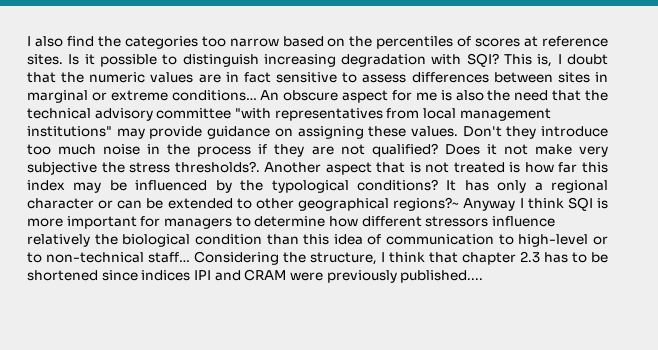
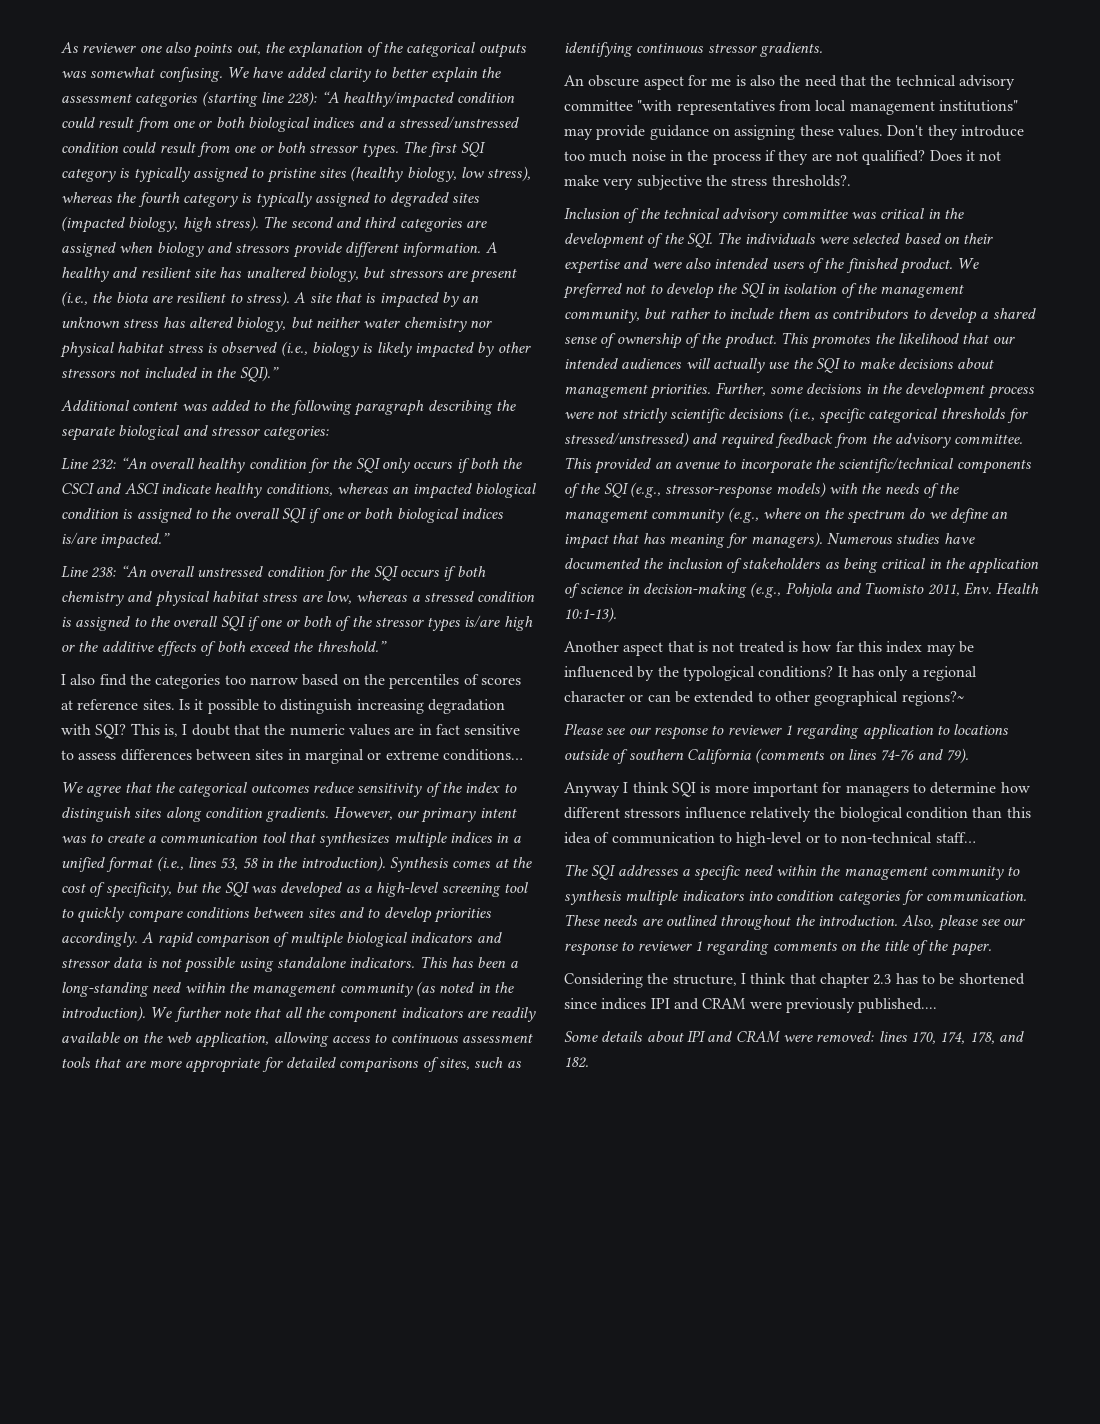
(27, 41) none -> [61,42,527,58] [61,67,502,83] [61,91,516,108] [61,116,520,132] [61,141,486,158] [61,166,532,183] [61,192,480,208] [61,216,487,233] [61,242,497,258] [61,267,518,283] [61,291,480,308] [61,317,492,332] [60,341,531,358] [61,366,279,382] [61,400,516,416] [61,425,330,441] [61,457,523,473] [61,483,536,499] [61,508,504,523] [61,532,171,549] [61,565,486,581] [61,591,536,607] [61,615,533,632] [61,641,387,656] As reviewer one also points out, the explanation of the categorical outputs was somewhat confusing. We have added clarity to better explain the assessment categories (starting line 228): “A healthy/impacted condition could result from one or both biological indices and a stressed/unstressed condition could result from one or both stressor types. The first SQI category is typically assigned to pristine sites (healthy biology, low stress), whereas the fourth category is typically assigned to degraded sites (impacted biology, high stress). The second and third categories are assigned when biology and stressors provide different information. A healthy and resilient site has unaltered biology, but stressors are present (i.e., the biota are resilient to stress). A site that is impacted by an unknown stress has altered biology, but neither water chemistry nor physical habitat stress is observed (i.e., biology is likely impacted by other stressors not included in the SQI).” // Additional content was added to the following paragraph describing the separate biological and stressor categories: // Line 232: “An overall healthy condition for the SQI only occurs if both the CSCI and ASCI indicate healthy conditions, whereas an impacted biological condition is assigned to the overall SQI if one or both biological indices is/are impacted.” // Line 238: “An overall unstressed condition for the SQI occurs if both chemistry and physical habitat stress are low, whereas a stressed condition is assigned to the overall SQI if one or both of the stressor types is/are high or the additive effects of both exceed the threshold.” //
(257, 95) none -> [61,782,517,797] [61,807,517,823] [61,832,521,848] [61,856,532,872] [61,882,528,898] [61,907,492,923] [61,932,502,948] [61,956,518,973] [61,981,514,997] [61,1006,537,1023] [61,1032,533,1048] [61,1057,522,1073] [564,42,823,57] // We agree that the categorical outcomes reduce sensitivity of the index to distinguish sites along condition gradients. However, our primary intent was to create a communication tool that synthesizes multiple indices in a unified format (i.e., lines 53, 58 in the introduction). Synthesis comes at the cost of specificity, but the SQI was developed as a high-level screening tool to quickly compare conditions between sites and to develop priorities accordingly. A rapid comparison of multiple biological indicators and stressor data is not possible using standalone indicators. This has been a long-standing need within the management community (as noted in the introduction). We further note that all the component indicators are readily available on the web application, allowing access to continuous assessment tools that are more appropriate for detailed comparisons of sites, such as identifying continuous stressor gradients. //
(260, 167) none -> [564,208,964,223] [564,232,994,249] [564,258,980,274] [563,283,965,299] [564,308,1036,324] [564,332,1015,349] [564,358,995,373] [564,382,1035,399] [564,407,1028,424] [564,432,1024,449] [564,457,1032,474] [564,482,960,499] [564,507,1009,524] [564,532,975,549] [564,558,1040,574] [564,582,1040,598] [564,607,617,623] // Inclusion of the technical advisory committee was critical in the development of the SQI. The individuals were selected based on their expertise and were also intended users of the finished product. We preferred not to develop the SQI in isolation of the management community, but rather to include them as contributors to develop a shared sense of ownership of the product. This promotes the likelihood that our intended audiences will actually use the SQI to make decisions about management priorities. Further, some decisions in the development process were not strictly scientific decisions (i.e., specific categorical thresholds for stressed/unstressed) and required feedback from the advisory committee. This provided an avenue to incorporate the scientific/technical components of the SQI (e.g., stressor-response models) with the needs of the management community (e.g., where on the spectrum do we define an impact that has meaning for managers). Numerous studies have documented the inclusion of stakeholders as being critical in the application of science in decision-making (e.g., Pohjola and Tuomisto 2011, Env. Health 10:1-13). //
(460, 204) none -> [564,723,1010,740] [564,748,969,764] // Please see our response to reviewer 1 regarding application to locations outside of southern California (comments on lines 74-76 and 79). //
(190, 257) none -> [564,864,1021,881] [564,890,1028,906] [564,914,1026,931] [564,940,992,956] // The SQI addresses a specific need within the management community to synthesis multiple indicators into condition categories for communication. These needs are outlined throughout the introduction. Also, please see our response to reviewer 1 regarding comments on the title of the paper. //
(484, 276) none -> [564,1030,1024,1044] [564,1057,589,1068] // Some details about IPI and CRAM were removed: lines 170, 174, 178, and 182.

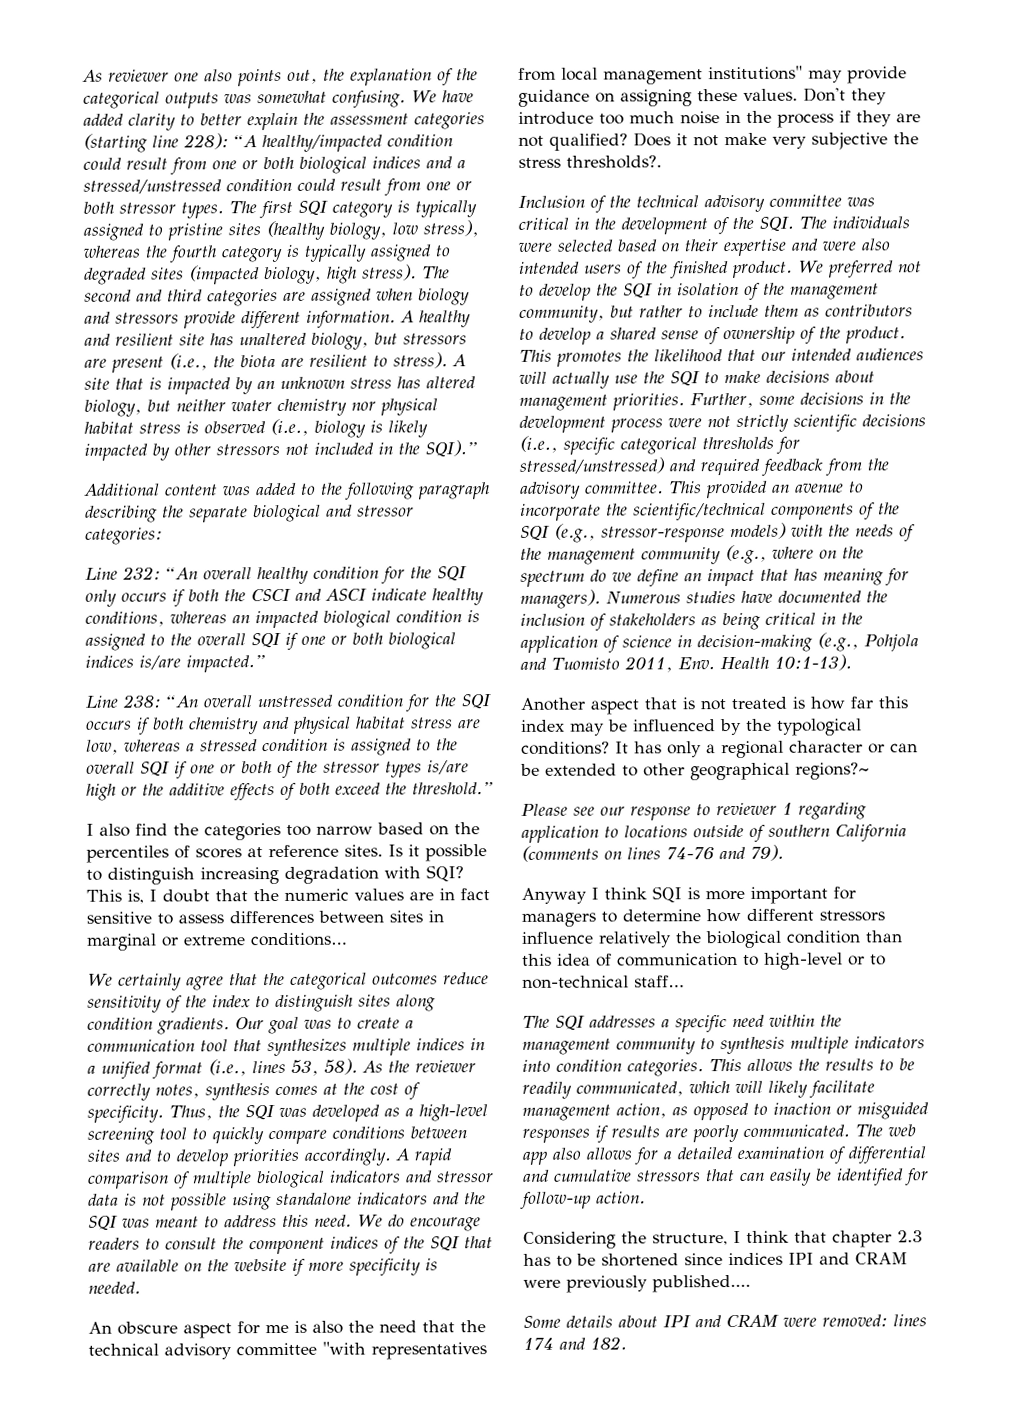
(83, 787) none -> [117,973,182,991] certainly
[333,807,517,823] However, our primary intent -> [235,1016,299,1035] Our goal
[242,856,449,872] 58 in the introduction). Synthesis -> [324,1058,476,1075] [87,1083,270,1101] 58). As the reviewer correctly notes, synthesis
[105,882,198,898] specificity, but -> [87,1105,213,1123] specificity. Thus,
[349,956,518,968] [61,981,514,997] [61,1006,537,1023] [61,1032,533,1048] [61,1057,522,1073] [564,42,823,57] indicators. This has been a long-standing need within the management community (as noted in the introduction). We further note that all the component indicators are readily available on the web application, allowing access to continuous assessment tools that are more appropriate for detailed comparisons of sites, such as identifying continuous stressor gradients. -> [357,1192,486,1205] [88,1214,481,1232] [88,1236,493,1255] [88,1258,438,1276] [88,1281,141,1294] indicators and the SQI was meant to address this need. We do encourage readers to consult the component indices of the SQI that are available on the website if more specificity is needed.
[837,890,1028,905] [564,914,1026,931] [564,940,992,956] categories for communication. These needs are outlined throughout the introduction. Also, please see our response to reviewer 1 regarding comments on the title of the paper. -> [627,1058,915,1077] [522,1080,875,1099] [522,1102,929,1121] [522,1124,916,1143] [522,1146,926,1165] [522,1168,929,1186] [520,1191,646,1209] categories. This allows the results to be readily communicated, which will likely facilitate management action, as opposed to inaction or misguided responses if results are poorly communicated. The web app also allows for a detailed examination of differential and cumulative stressors that can easily be identified for follow-up action.
[910,1032,995,1044] 170, 174, 178, -> [523,1337,554,1350] 174

